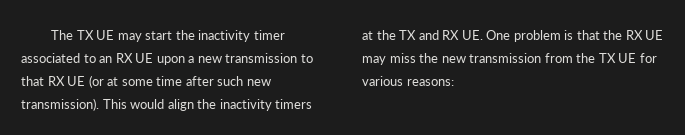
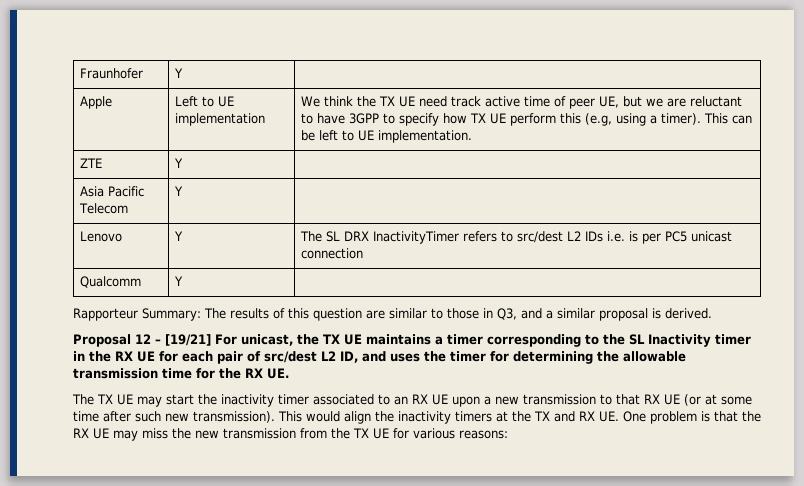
(51, 35) none -> [79,68,143,79] [173,68,183,78] [79,96,112,109] [174,96,234,107] [174,113,265,126] [300,96,742,109] [300,113,752,126] [300,130,472,143] [79,158,102,168] [173,158,183,168] [79,186,144,197] [78,203,128,214] [173,186,183,196] [79,231,122,242] [173,231,183,241] [299,231,732,244] [300,248,363,259] [79,276,141,288] [173,276,183,286] [73,308,712,321] [73,334,751,347] [73,351,686,364] [73,368,289,379] Fraunhofer | Y | // Apple | Left to UE implementation | We think the TX UE need track active time of peer UE, but we are reluctant to have 3GPP to specify how TX UE perform this (e.g, using a timer). This can be left to UE implementation. // ZTE | Y | // Asia Pacific Telecom | Y | // Lenovo | Y | The SL DRX InactivityTimer refers to src/dest L2 IDs i.e. is per PC5 unicast connection // Qualcomm | Y | // Rapporteur Summary: The results of this question are similar to those in Q3, and a similar proposal is derived. // Proposal 12 – [19/21] For unicast, the TX UE maintains a timer corresponding to the SL Inactivity timer in the RX UE for each pair of src/dest L2 ID, and uses the timer for determining the allowable transmission time for the RX UE. //

